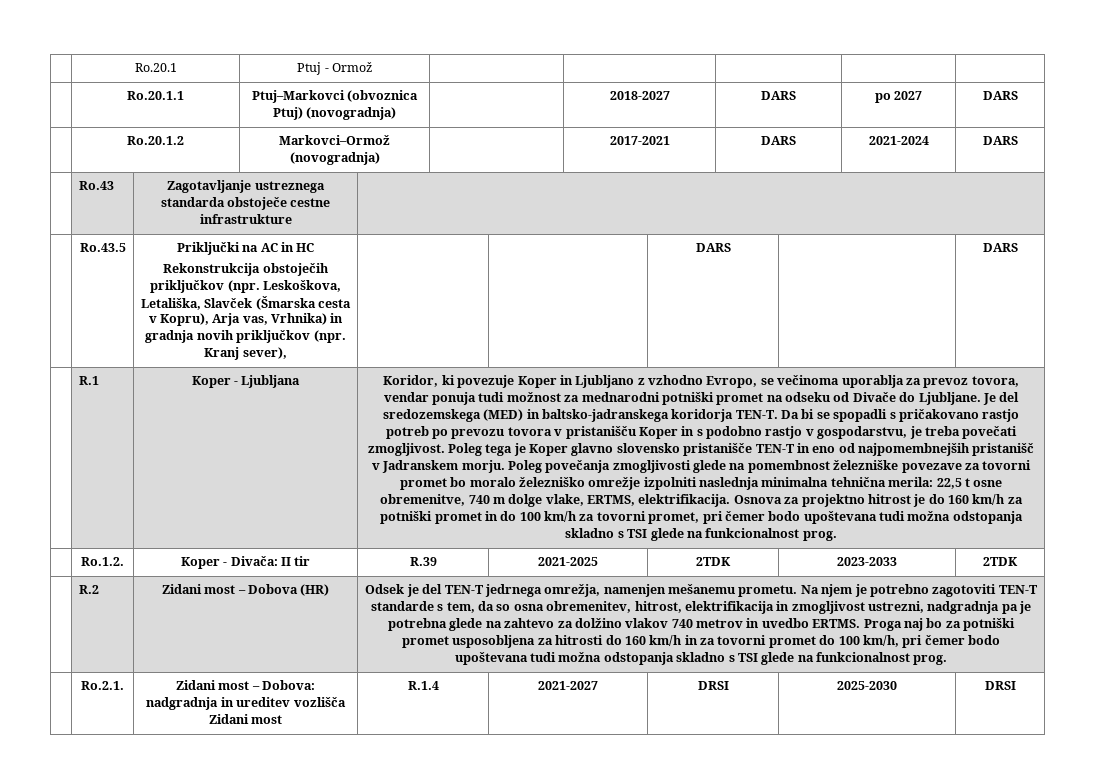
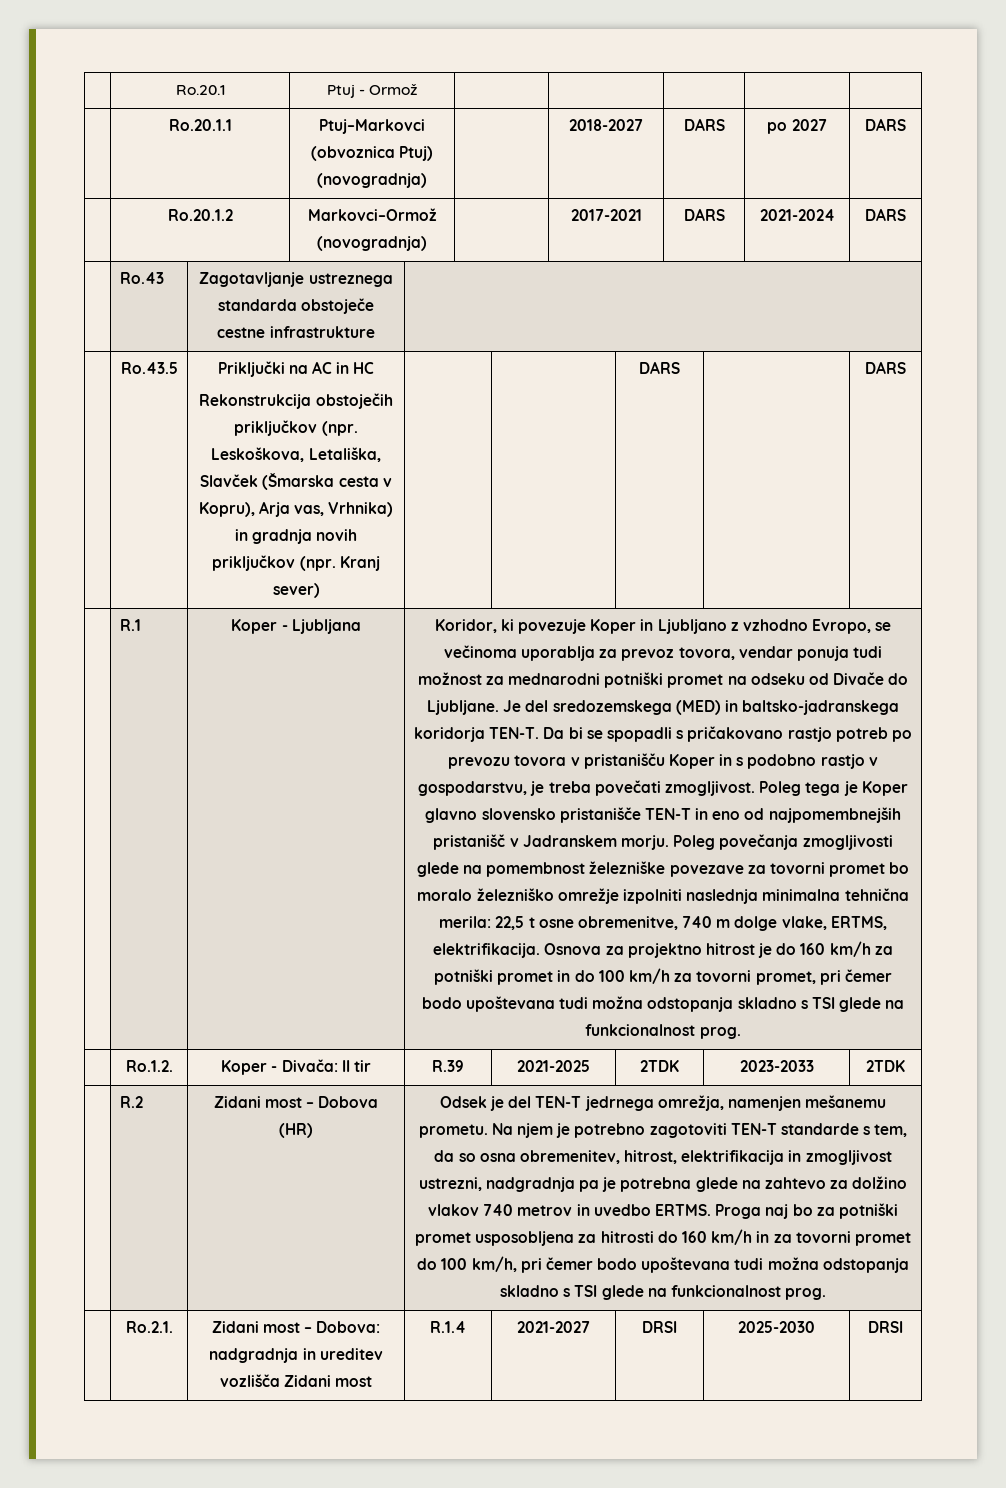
[242,347,287,359] sever), -> [272,583,320,598] sever)

